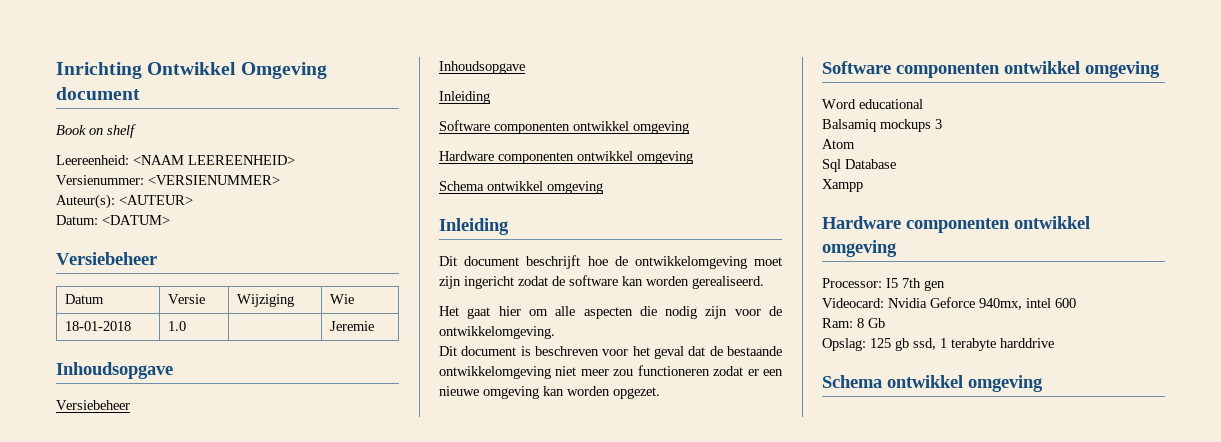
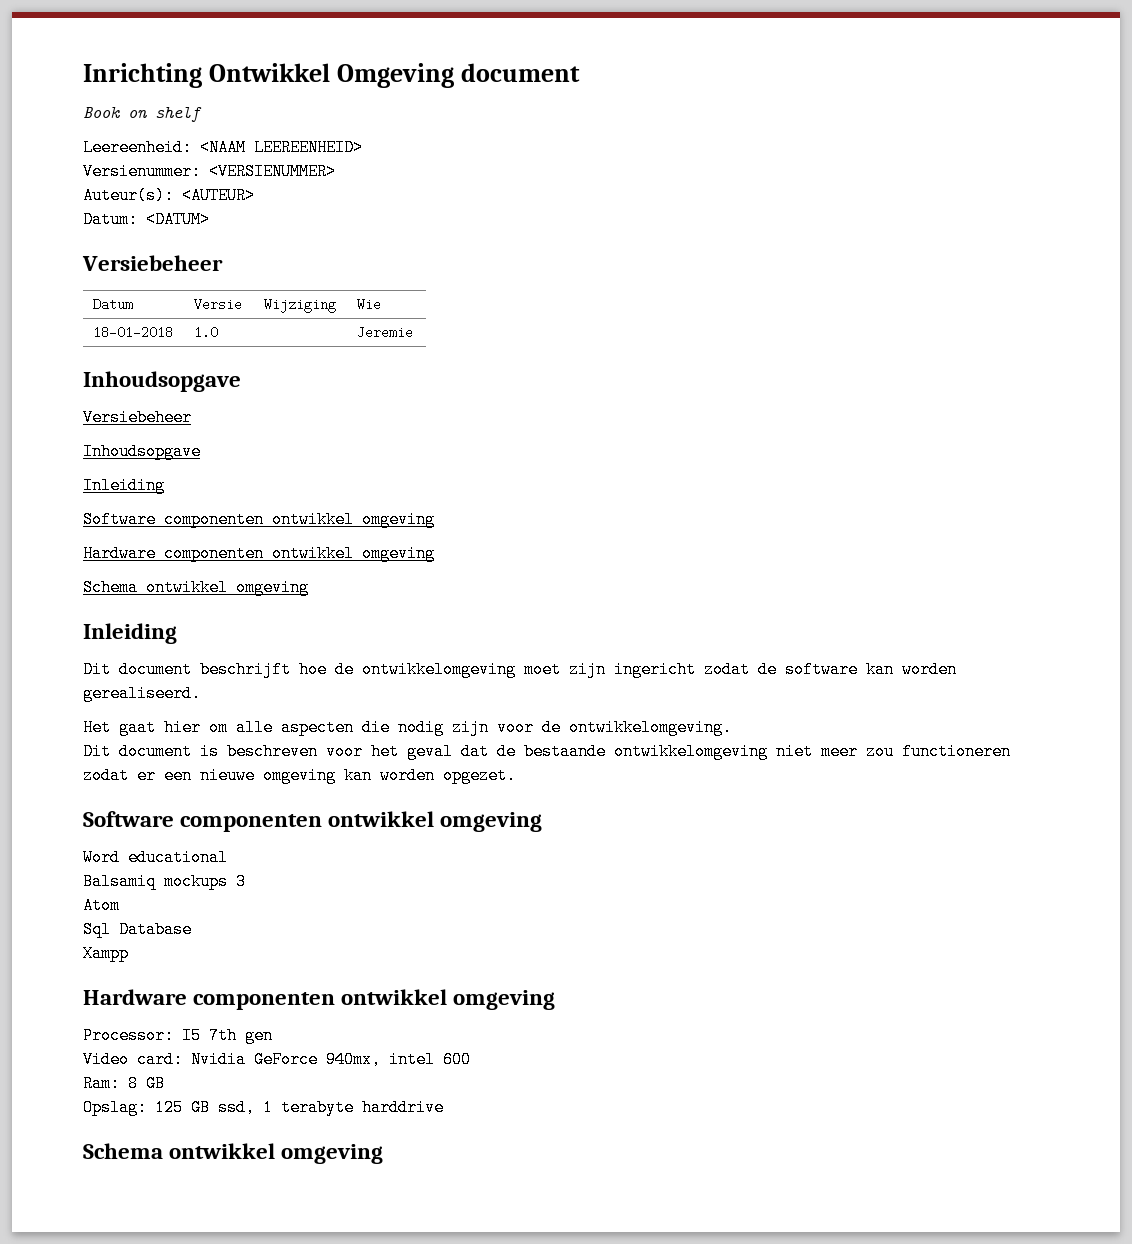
[822,297,975,308] Videocard: Nvidia Geforce -> [83,1051,318,1068] Video card: Nvidia GeForce
[868,318,885,328] Gb -> [146,1075,165,1092] GB
[895,338,909,351] gb -> [191,1099,210,1116] GB

